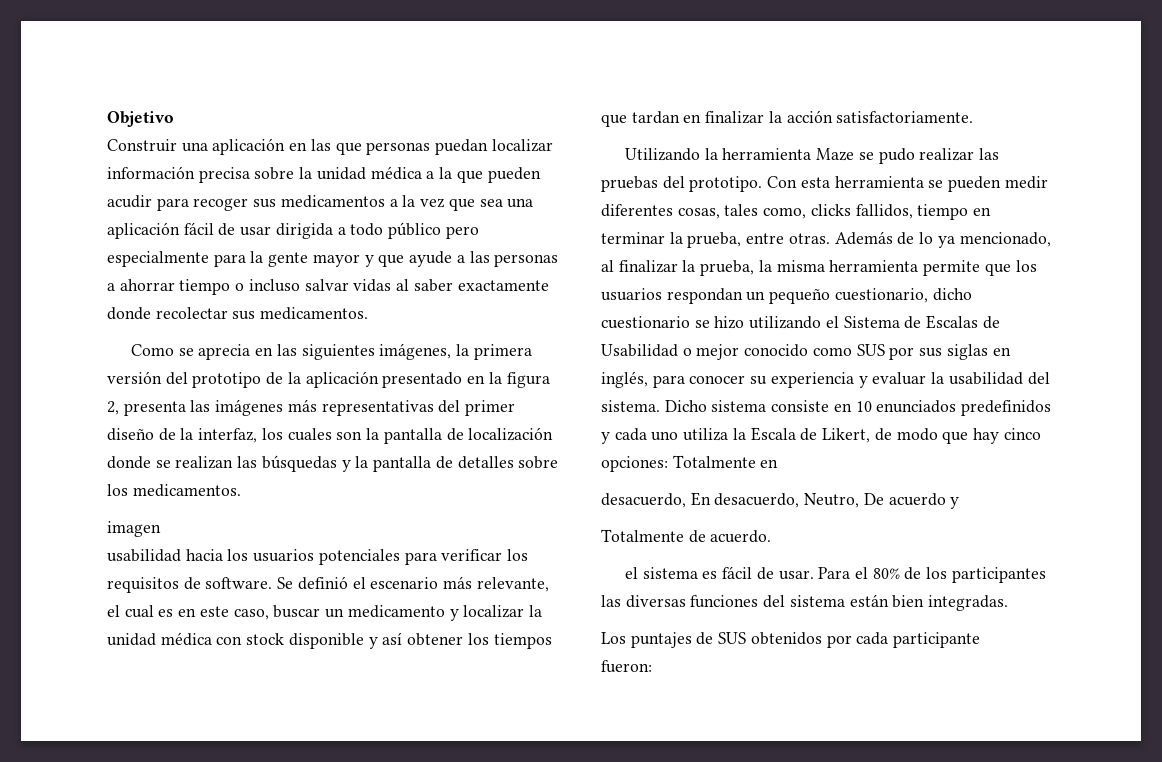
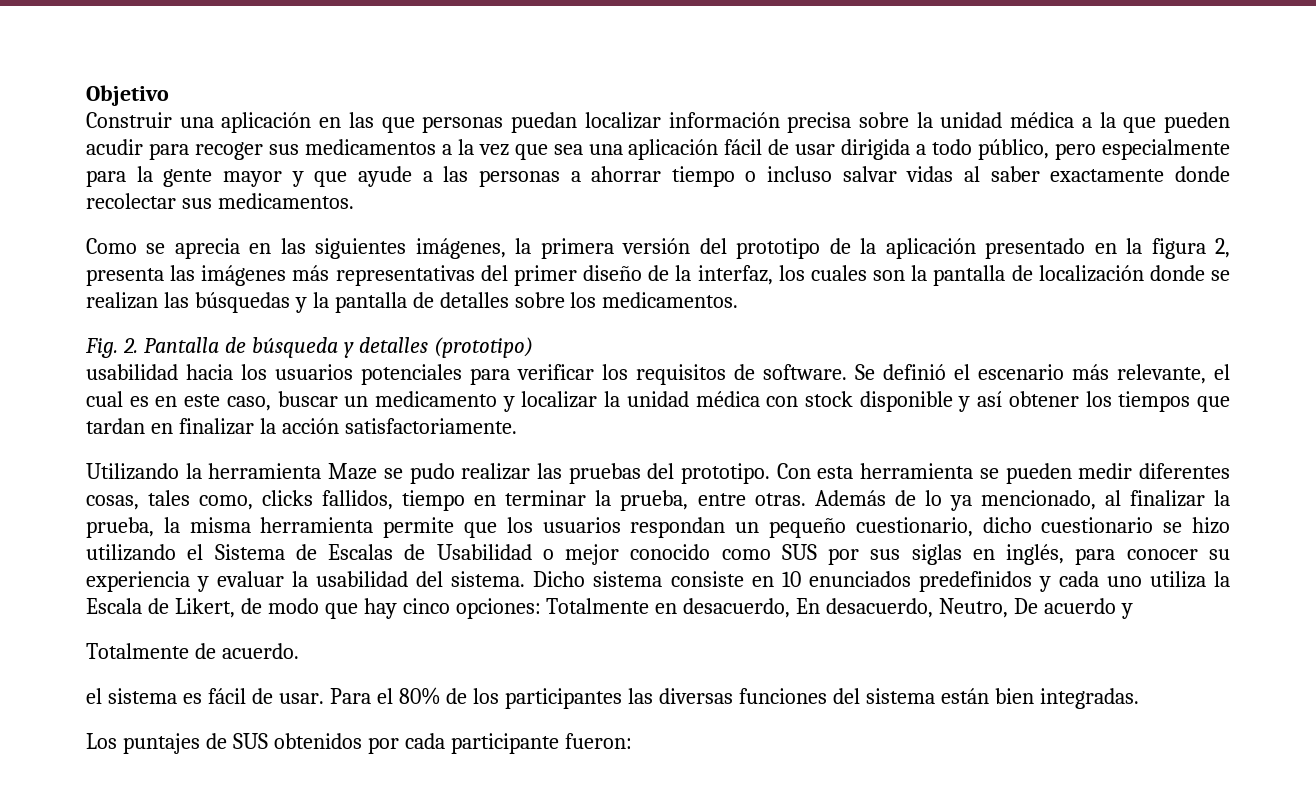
[388,222,442,239] público -> [978,139,1050,160] público,
[107,521,161,537] imagen -> [85,337,533,358] Fig. 2. Pantalla de búsqueda y detalles (prototipo)
(779, 463) // -> (678, 608) none
(981, 640) // -> (559, 743) none

